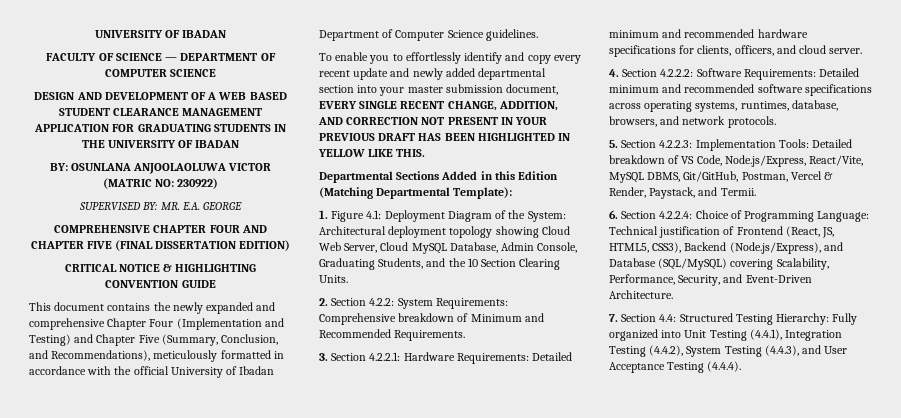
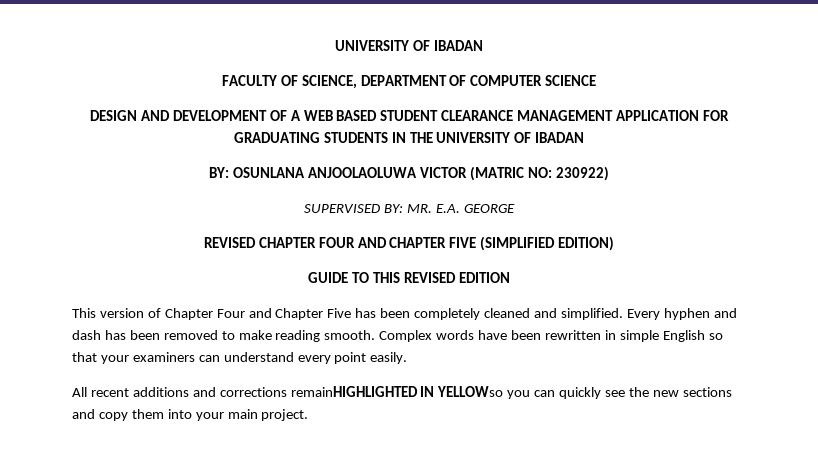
[115,53,178,61] SCIENCE — -> [301,75,357,89] SCIENCE,
[54,225,151,233] COMPREHENSIVE -> [203,237,256,248] REVISED
[115,240,237,251] (FINAL DISSERTATION -> [480,236,556,251] (SIMPLIFIED
[64,264,257,272] [105,280,216,288] [29,302,276,314] [29,318,284,330] [29,334,279,346] [29,350,284,362] [29,366,275,378] [319,29,538,41] [319,52,581,64] [319,68,547,80] [319,84,559,96] [319,101,558,111] [318,117,548,125] [319,133,571,141] [318,149,426,157] [319,171,559,183] [319,187,513,199] [319,210,566,222] [319,226,570,238] [319,242,578,254] [319,258,561,270] [319,275,348,283] [319,298,508,309] [319,313,544,325] [319,329,466,341] [319,352,573,364] [609,29,808,38] [609,45,863,57] [609,68,860,80] [609,84,872,96] [609,100,838,112] [609,116,776,128] [609,139,853,151] [609,155,864,167] [609,171,834,183] [609,187,756,199] [609,210,870,222] [609,226,835,238] [609,242,843,254] [609,258,829,270] [609,274,812,286] [609,290,673,299] [609,313,858,325] [609,329,843,341] [609,345,848,357] [609,361,742,373] CRITICAL NOTICE & HIGHLIGHTING CONVENTION GUIDE // This document contains the newly expanded and comprehensive Chapter Four (Implementation and Testing) and Chapter Five (Summary, Conclusion, and Recommendations), meticulously formatted in accordance with the official University of Ibadan Department of Computer Science guidelines. // To enable you to effortlessly identify and copy every recent update and newly added departmental section into your master submission document, EVERY SINGLE RECENT CHANGE, ADDITION, AND CORRECTION NOT PRESENT IN YOUR PREVIOUS DRAFT HAS BEEN HIGHLIGHTED IN YELLOW LIKE THIS. // Departmental Sections Added in this Edition (Matching Departmental Template): // 1. Figure 4.1: Deployment Diagram of the System: Architectural deployment topology showing Cloud Web Server, Cloud MySQL Database, Admin Console, Graduating Students, and the 10 Section Clearing Units. // 2. Section 4.2.2: System Requirements: Comprehensive breakdown of Minimum and Recommended Requirements. // 3. Section 4.2.2.1: Hardware Requirements: Detailed minimum and recommended hardware specifications for clients, officers, and cloud server. // 4. Section 4.2.2.2: Software Requirements: Detailed minimum and recommended software specifications across operating systems, runtimes, database, browsers, and network protocols. // 5. Section 4.2.2.3: Implementation Tools: Detailed breakdown of VS Code, Node.js/Express, React/Vite, MySQL DBMS, Git/GitHub, Postman, Vercel & Render, Paystack, and Termii. // 6. Section 4.2.2.4: Choice of Programming Language: Technical justification of Frontend (React, JS, HTML5, CSS3), Backend (Node.js/Express), and Database (SQL/MySQL) covering Scalability, Performance, Security, and Event-Driven Architecture. // 7. Section 4.4: Structured Testing Hierarchy: Fully organized into Unit Testing (4.4.1), Integration Testing (4.4.2), System Testing (4.4.3), and User Acceptance Testing (4.4.4). -> [308,272,510,283] [72,308,737,320] [72,330,723,342] [72,352,408,364] [72,386,732,399] [72,409,309,421] GUIDE TO THIS REVISED EDITION // This version of Chapter Four and Chapter Five has been completely cleaned and simplified. Every hyphen and dash has been removed to make reading smooth. Complex words have been rewritten in simple English so that your examiners can understand every point easily. // All recent additions and corrections remainHIGHLIGHTED IN YELLOWso you can quickly see the new sections and copy them into your main project.

